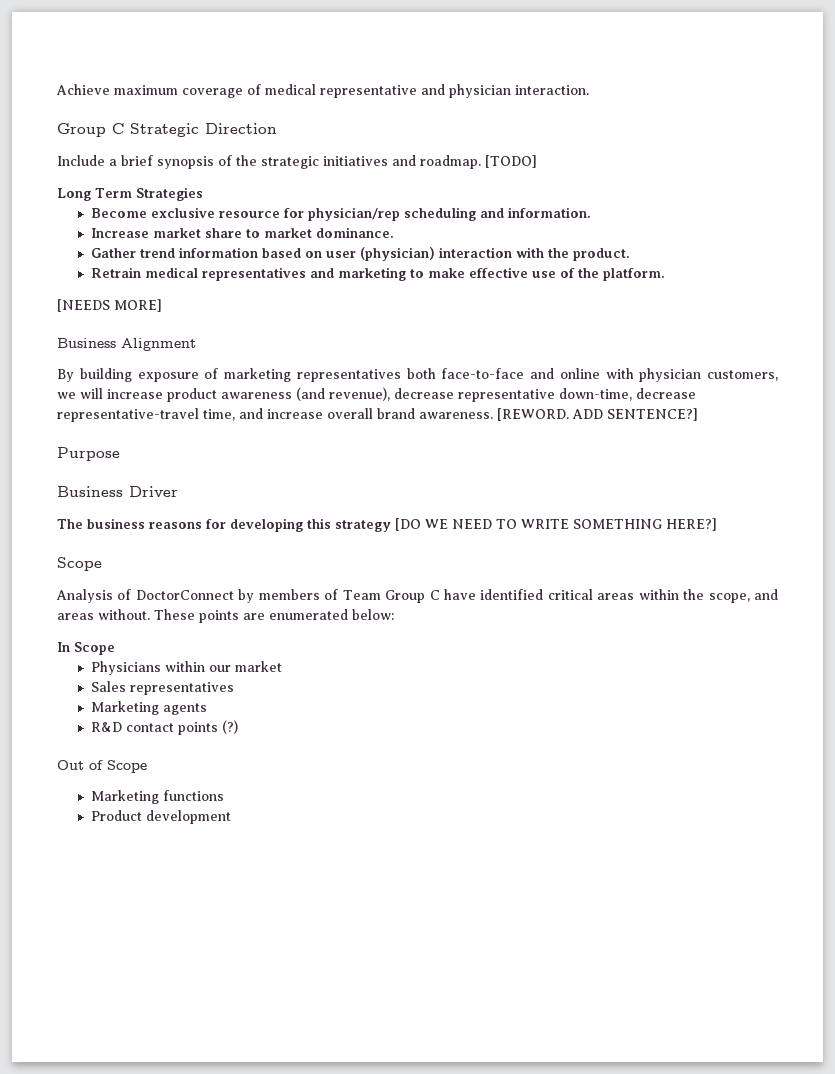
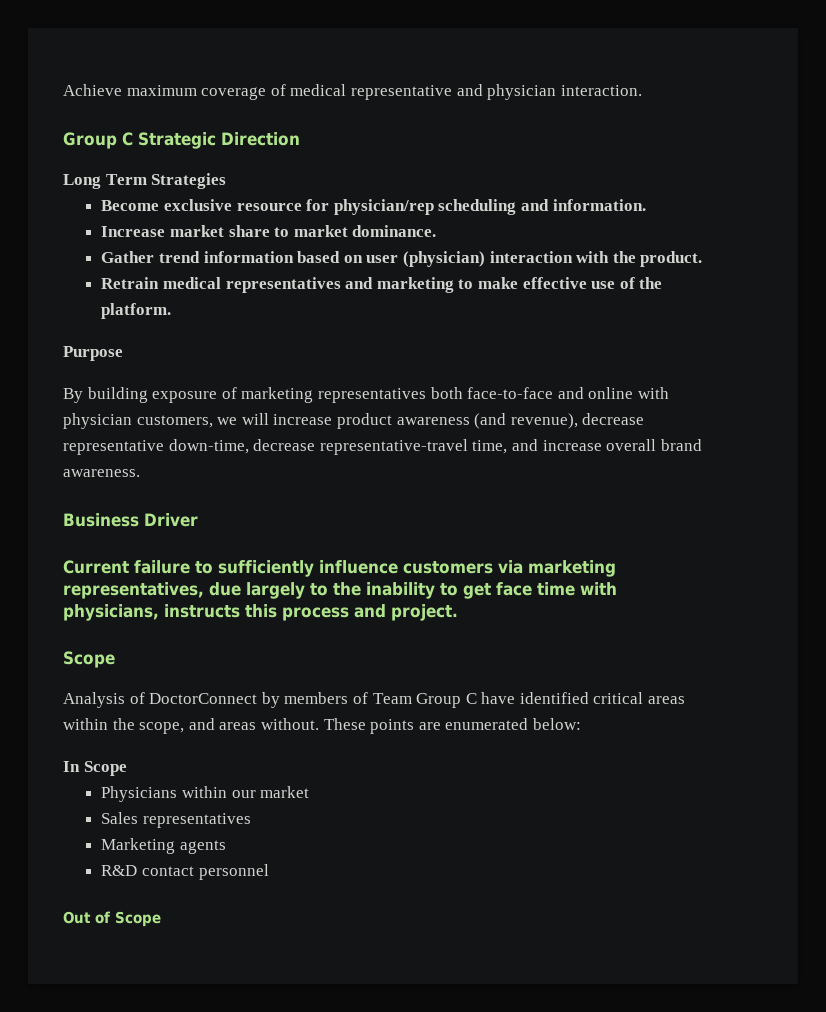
[57,155,537,169] // Include a brief synopsis of the strategic initiatives and roadmap. [TODO] -> (300, 139) none
[57,299,162,312] [57,338,196,351] [NEEDS MORE] // Business Alignment -> [63,346,123,361] Purpose
[497,408,698,421] [57,447,120,461] [57,486,178,497] [57,518,717,532] [REWORD. ADD SENTENCE?] // Purpose // Business Driver // The business reasons for developing this strategy [DO WE NEED TO WRITE SOMETHING HERE?] -> [63,513,198,527] [63,560,616,577] [63,582,617,599] [63,604,458,621] // Business Driver // Current failure to sufficiently influence customers via marketing representatives, due largely to the inability to get face time with physicians, instructs this process and project.
[177,720,238,735] points (?) -> [198,864,269,880] personnel
[90,790,224,804] [90,810,231,824] // Marketing functions // Product development -> (161, 919) none

